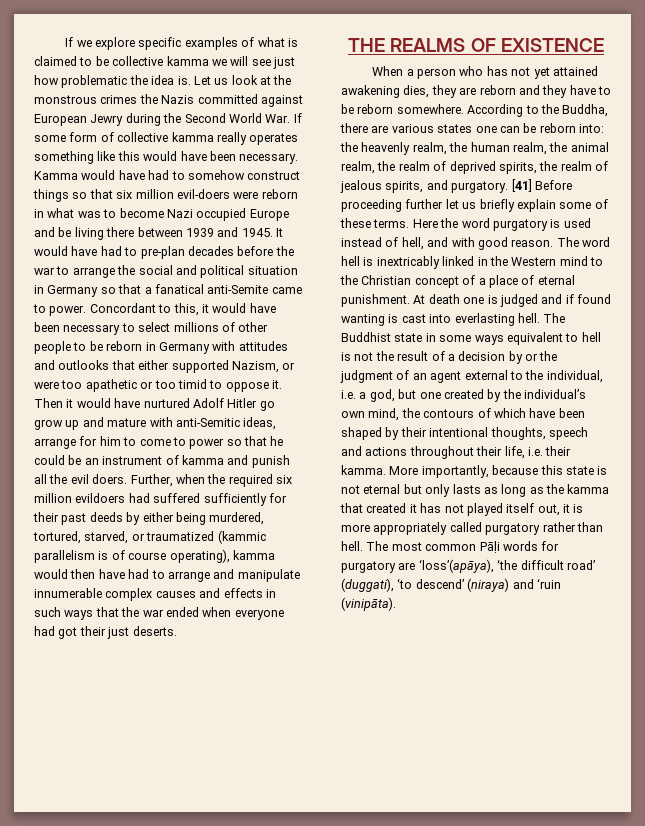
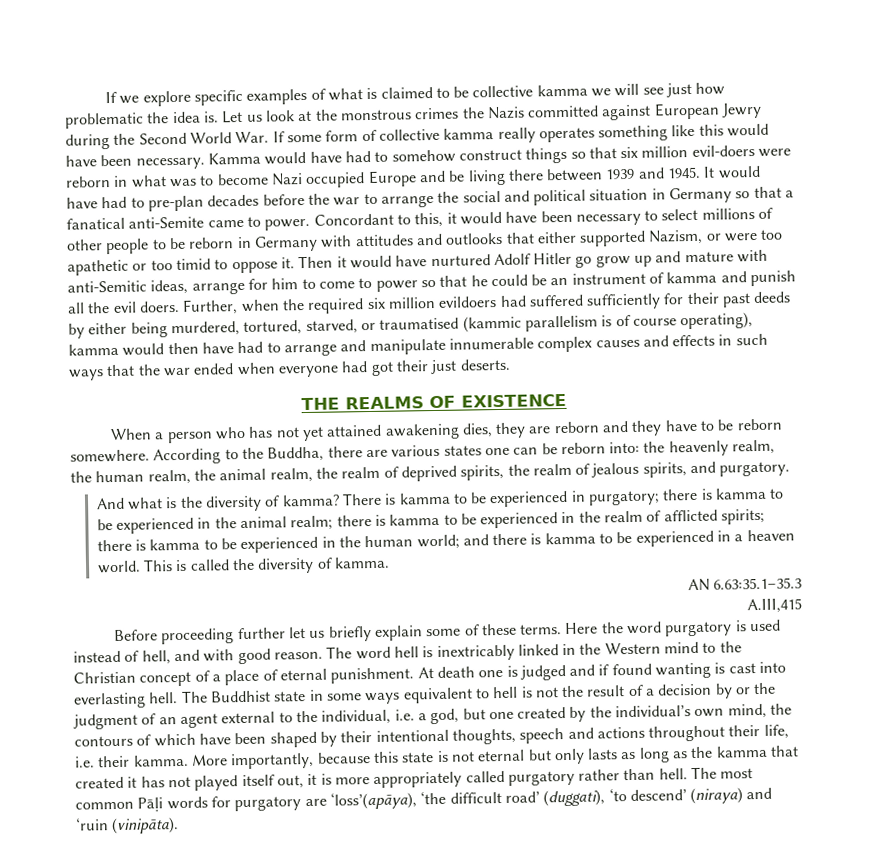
[146,531,215,541] traumatized -> [379,317,460,330] traumatised
[511,179,532,192] [41] -> [95,487,785,512] [96,508,766,534] [96,529,795,554] [96,556,390,574] [687,577,803,592] [747,598,802,614] // And what is the diversity of kamma? There is kamma to be experienced in purgatory; there is kamma to be experienced in the animal realm; there is kamma to be experienced in the realm of afflicted spirits; there is kamma to be experienced in the human world; and there is kamma to be experienced in a heaven world. This is called the diversity of kamma. // AN 6.63:35.1–35.3 // A.III,415 //

